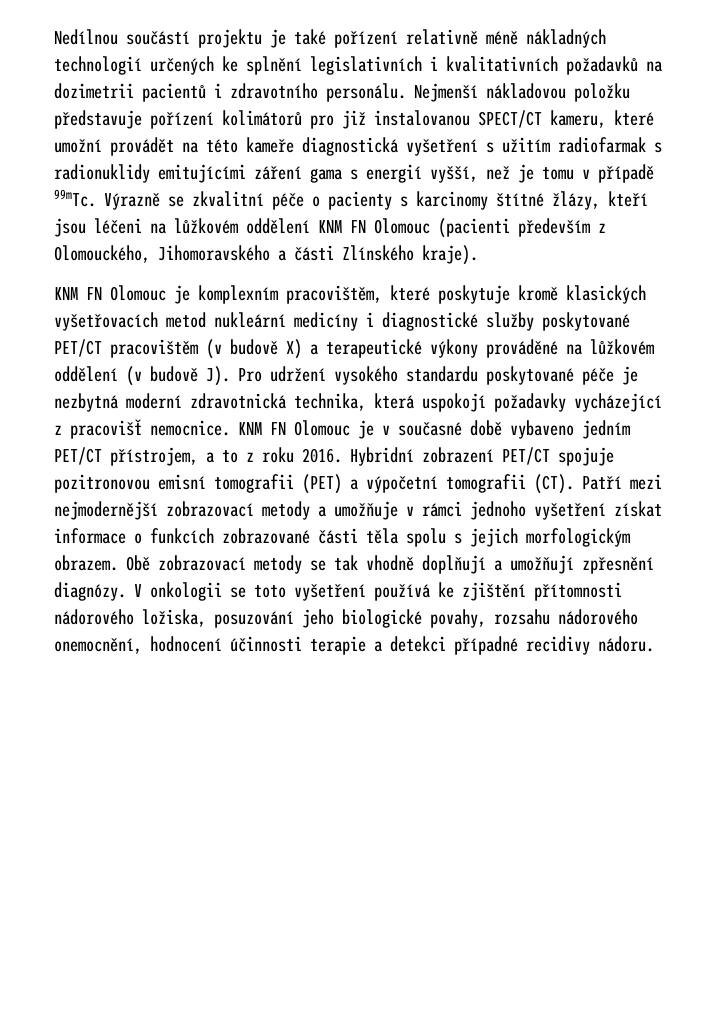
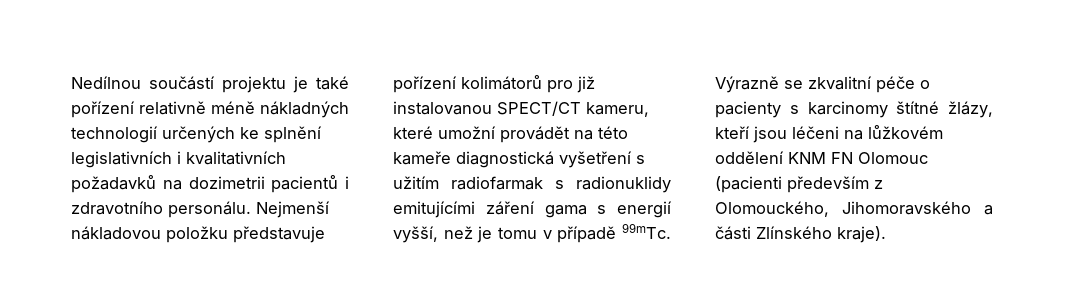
[54,285,646,304] [54,312,630,331] [54,339,654,359] [54,366,638,386] [54,393,662,412] [54,419,630,439] [54,447,614,466] [54,474,662,494] [54,501,662,520] [54,528,630,547] [54,555,654,574] [54,582,622,601] [54,609,638,628] [54,636,654,655] // KNM FN Olomouc je komplexním pracovištěm, které poskytuje kromě klasických vyšetřovacích metod nukleární medicíny i diagnostické služby poskytované PET/CT pracovištěm (v budově X) a terapeutické výkony prováděné na lůžkovém oddělení (v budově J). Pro udržení vysokého standardu poskytované péče je nezbytná moderní zdravotnická technika, která uspokojí požadavky vycházející z pracovišť nemocnice. KNM FN Olomouc je v současné době vybaveno jedním PET/CT přístrojem, a to z roku 2016. Hybridní zobrazení PET/CT spojuje pozitronovou emisní tomografii (PET) a výpočetní tomografii (CT). Patří mezi nejmodernější zobrazovací metody a umožňuje v rámci jednoho vyšetření získat informace o funkcích zobrazované části těla spolu s jejich morfologickým obrazem. Obě zobrazovací metody se tak vhodně doplňují a umožňují zpřesnění diagnózy. V onkologii se toto vyšetření používá ke zjištění přítomnosti nádorového ložiska, posuzování jeho biologické povahy, rozsahu nádorového onemocnění, hodnocení účinnosti terapie a detekci případné recidivy nádoru. -> (886, 234) none

